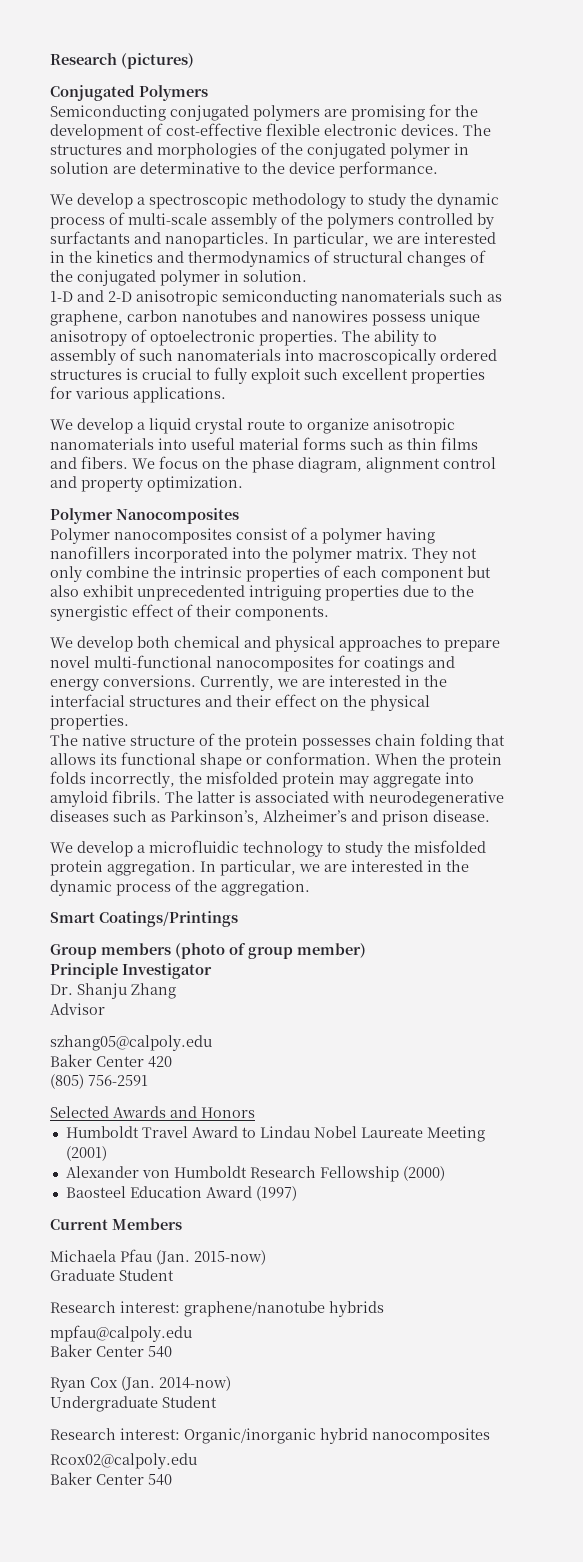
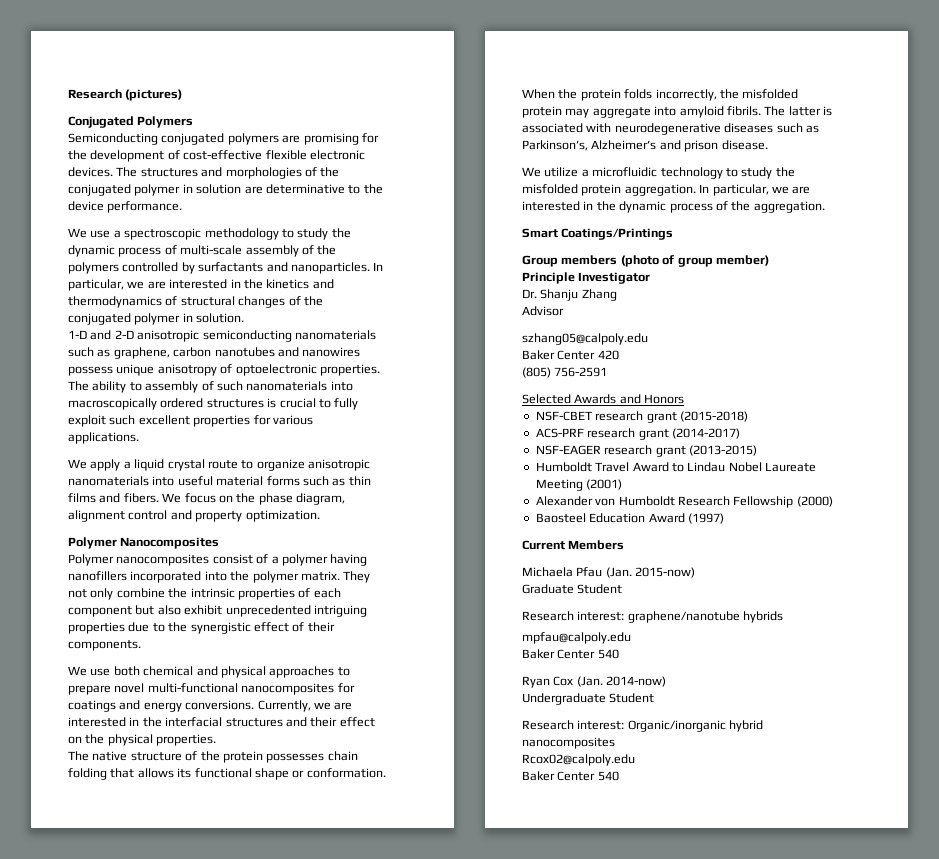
[77,193,133,209] develop -> [90,230,111,238] use
[77,418,133,434] develop -> [90,459,121,471] apply
[77,636,133,652] develop -> [90,668,111,676] use
[77,841,133,857] develop -> [544,167,579,177] utilize
(255, 1112) none -> [535,411,748,423] [535,428,740,440] [535,445,757,457] // NSF-CBET research grant (2015-2018) // ACS-PRF research grant (2014-2017) // NSF-EAGER research grant (2013-2015)

